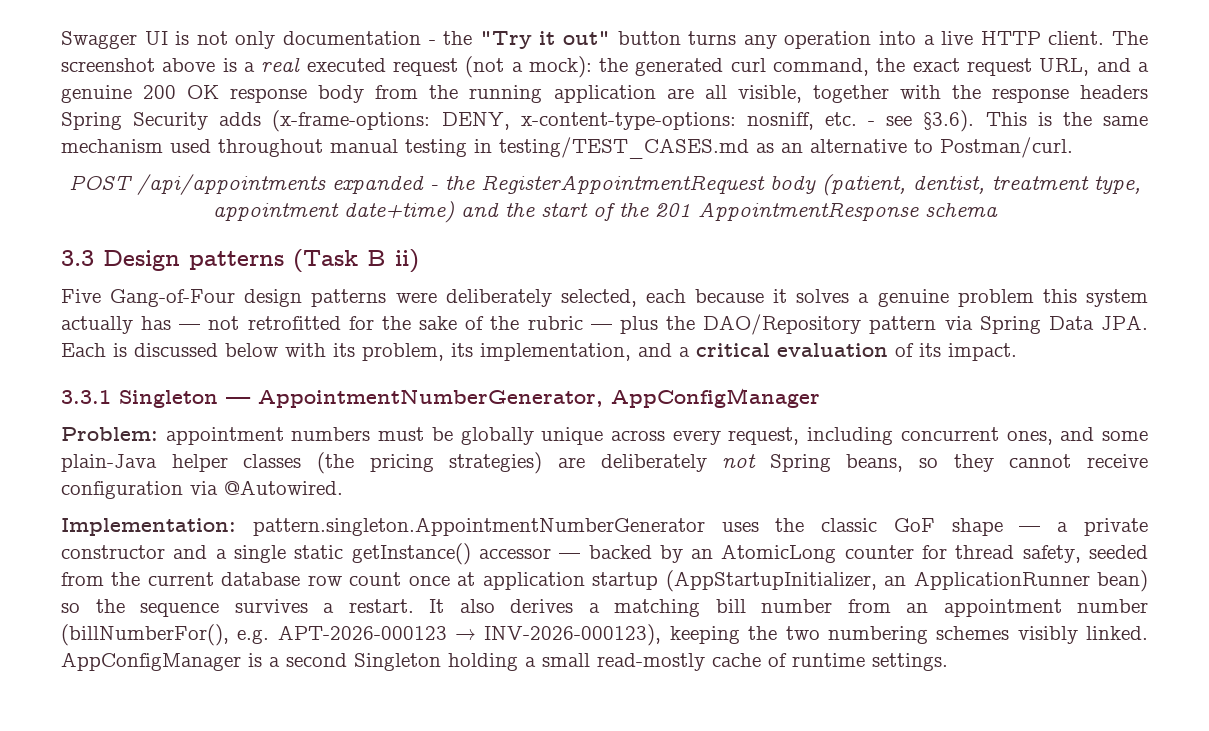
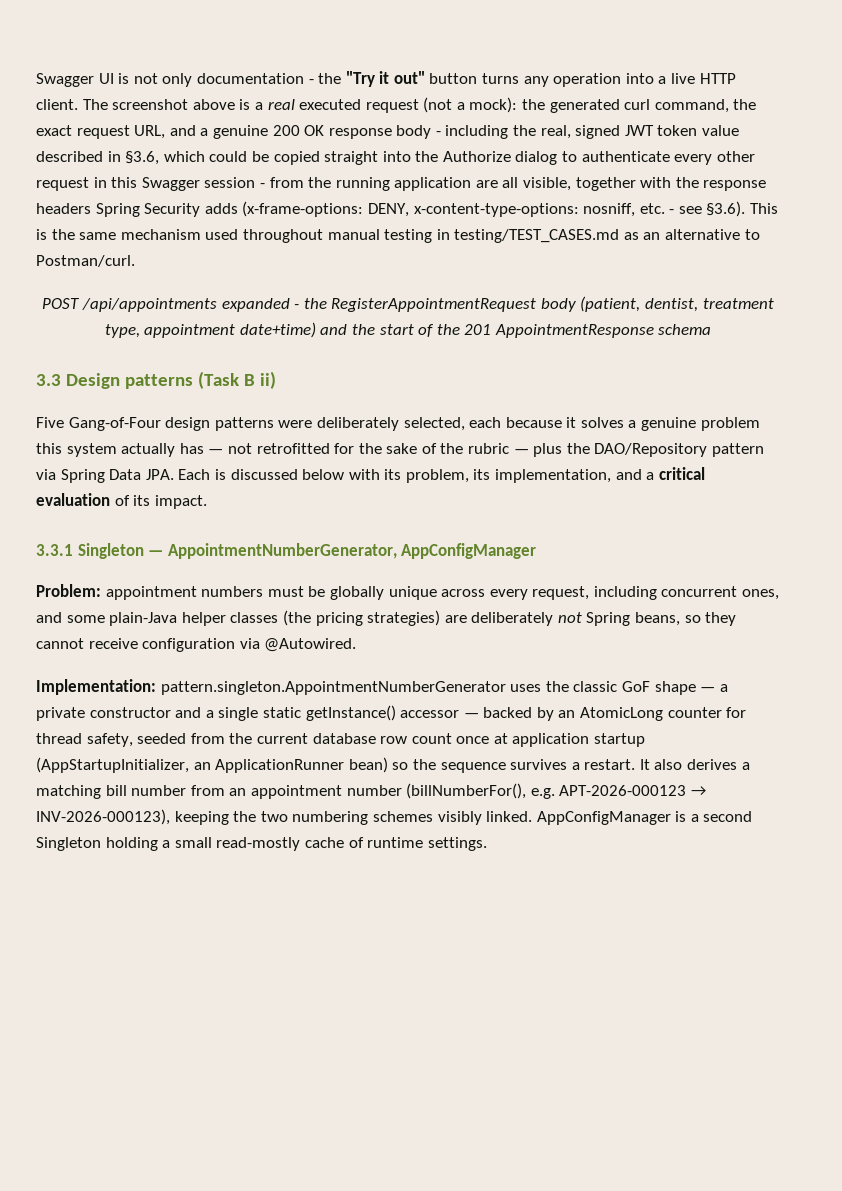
(365, 94) none -> [435,125,740,139] [36,151,755,165] [36,177,265,191] - including the real, signed JWT token value described in §3.6, which could be copied straight into the Authorize dialog to authenticate every other request in this Swagger session -

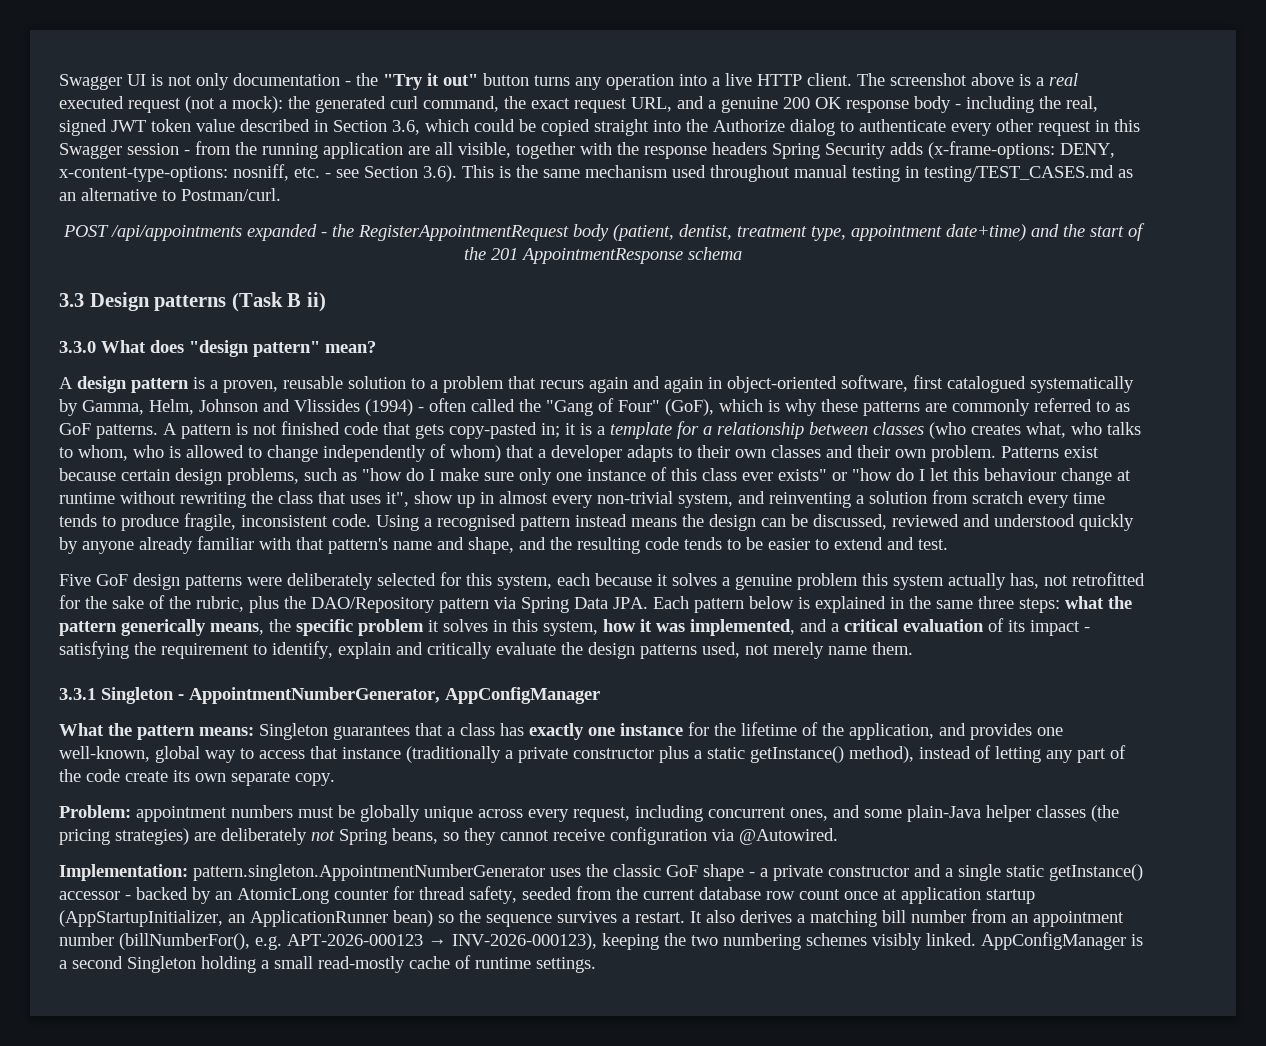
[125,151,160,165] §3.6, -> [333,120,420,135] Section 3.6,
[706,201,746,217] §3.6). -> [364,165,457,182] Section 3.6).
(276, 380) none -> [59,340,376,357] [59,375,1134,393] [59,398,1130,416] [59,421,1141,439] [59,444,1099,462] [59,467,1131,485] [59,490,1105,508] [59,513,1134,531] [59,536,948,554] // 3.3.0 What does "design pattern" mean? // A design pattern is a proven, reusable solution to a problem that recurs again and again in object-oriented software, first catalogued systematically by Gamma, Helm, Johnson and Vlissides (1994) - often called the "Gang of Four" (GoF), which is why these patterns are commonly referred to as GoF patterns. A pattern is not finished code that gets copy-pasted in; it is a template for a relationship between classes (who creates what, who talks to whom, who is allowed to change independently of whom) that a developer adapts to their own classes and their own problem. Patterns exist because certain design problems, such as "how do I make sure only one instance of this class ever exists" or "how do I let this behaviour change at runtime without rewriting the class that uses it", show up in almost every non-trivial system, and reinventing a solution from scratch every time tends to produce fragile, inconsistent code. Using a recognised pattern instead means the design can be discussed, reviewed and understood quickly by anyone already familiar with that pattern's name and shape, and the resulting code tends to be easier to extend and test.
[68,417,161,431] Gang-of-Four -> [96,574,128,586] GoF
[403,417,465,431] selected, -> [377,572,552,590] selected for this system,
[179,443,224,454] has — -> [1010,573,1039,589] has,
[468,443,529,454] rubric — -> [196,596,244,612] rubric,
[214,469,612,483] is discussed below with its problem, its implementation, -> [694,596,1132,613] [59,619,795,636] pattern below is explained in the same three steps: what the pattern generically means, the specific problem it solves in this system, how it was implemented,
[154,495,207,509] impact. -> [1030,620,1090,636] [59,641,913,659] impact - satisfying the requirement to identify, explain and critically evaluate the design patterns used, not merely name them.
[148,550,164,556] — -> [178,694,184,700] -
(537, 551) none -> [59,722,1063,740] [59,745,1126,763] [59,769,335,786] // What the pattern means: Singleton guarantees that a class has exactly one instance for the lifetime of the application, and provides one well-known, global way to access that instance (traditionally a private constructor plus a static getInstance() method), instead of letting any part of the code create its own separate copy.
[700,687,716,692] — -> [749,872,755,877] -
[463,713,479,718] — -> [125,895,131,900] -

